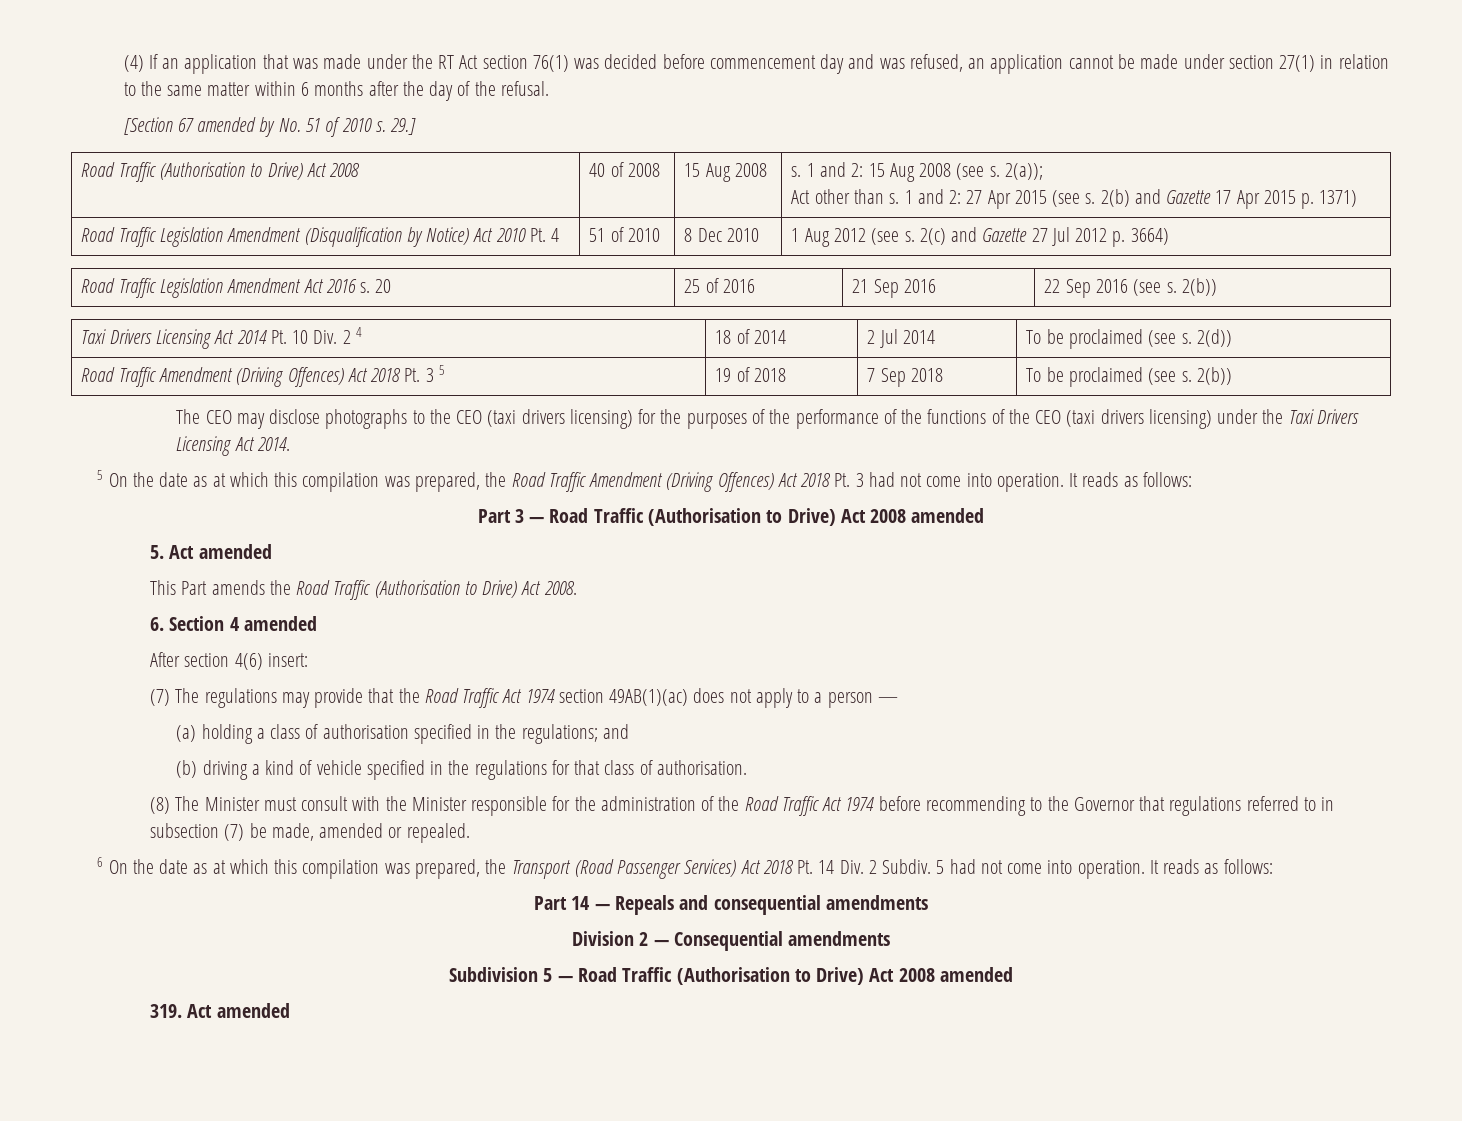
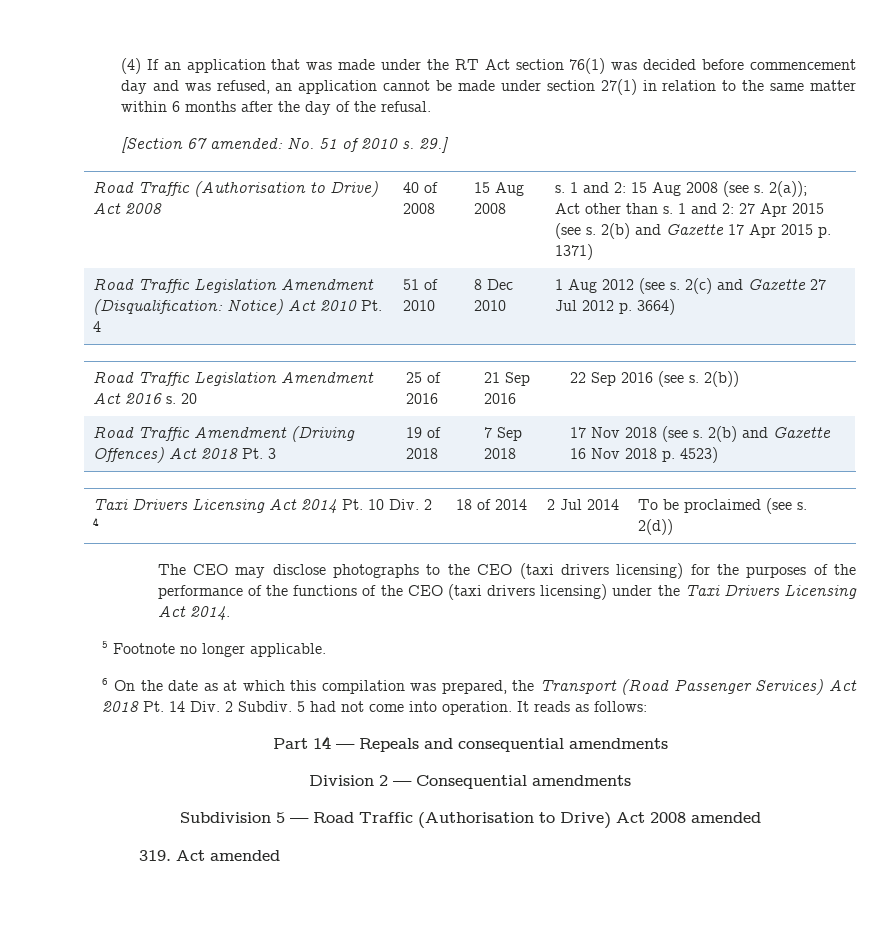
[197,117,276,137] amended by -> [209,138,283,149] amended:
[304,227,423,247] (Disqualification by -> [93,299,224,315] (Disqualification:
(1217, 287) none -> [93,426,356,442] [93,447,277,463] [406,427,442,438] [406,448,439,459] [484,427,523,441] [484,448,517,459] [570,426,832,442] [570,447,719,463] // Road Traffic Amendment (Driving Offences) Act 2018 Pt. 3 | 19 of 2018 | 7 Sep 2018 | 17 Nov 2018 (see s. 2(b) and Gazette 16 Nov 2018 p. 4523)
[81,365,445,387] [715,367,786,382] [867,368,943,387] [1026,367,1232,387] // Road Traffic Amendment (Driving Offences) Act 2018 Pt. 3 5 | 19 of 2018 | 7 Sep 2018 | To be proclaimed (see s. 2(b)) -> (674, 527) none
[108,472,1192,492] [477,508,985,526] [149,544,272,559] [149,580,577,600] [149,616,317,631] [149,652,308,670] [149,688,898,708] [176,724,629,744] [176,760,747,780] [149,796,1335,816] [149,823,470,843] On the date as at which this compilation was prepared, the Road Traffic Amendment (Driving Offences) Act 2018 Pt. 3 had not come into operation. It reads as follows: // Part 3 — Road Traffic (Authorisation to Drive) Act 2008 amended // 5. Act amended // This Part amends the Road Traffic (Authorisation to Drive) Act 2008. // 6. Section 4 amended // After section 4(6) insert: // (7) The regulations may provide that the Road Traffic Act 1974 section 49AB(1)(ac) does not apply to a person — // (a) holding a class of authorisation specified in the regulations; and // (b) driving a kind of vehicle specified in the regulations for that class of authorisation. // (8) The Minister must consult with the Minister responsible for the administration of the Road Traffic Act 1974 before recommending to the Governor that regulations referred to in subsection (7) be made, amended or repealed. -> [113,643,327,657] Footnote no longer applicable.

